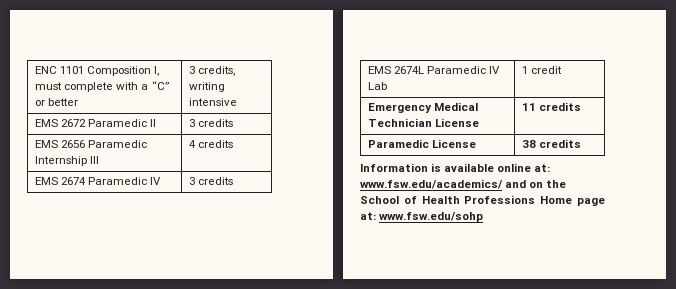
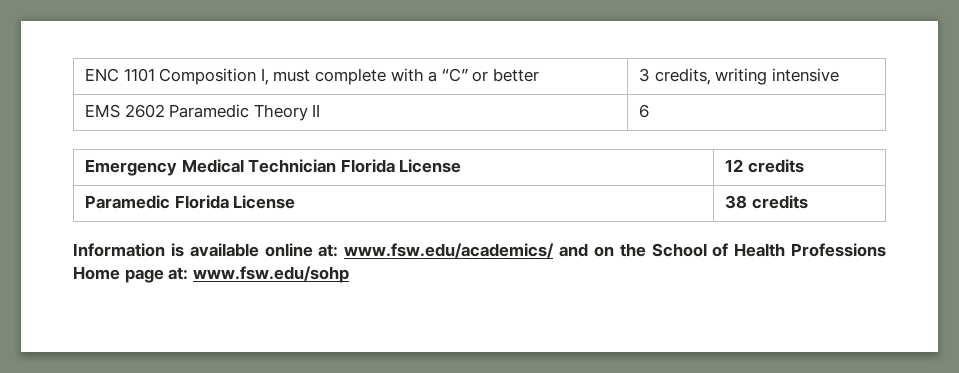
[61,119,157,127] [189,119,234,127] [35,140,148,148] [35,156,100,166] [189,140,234,148] [35,177,162,185] [189,177,234,185] [368,66,501,74] [368,82,388,90] [522,66,563,74] 2672 Paramedic II | 3 credits // EMS 2656 Paramedic Internship III | 4 credits // EMS 2674 Paramedic IV | 3 credits // EMS 2674L Paramedic IV Lab | 1 credit -> [124,104,321,121] [639,104,650,118] 2602 Paramedic Theory II | 6
[435,118,480,127] [522,103,537,111] License | 11 -> [340,159,462,173] [725,159,744,172] Florida License | 12
(430, 143) none -> [174,195,229,209] Florida

